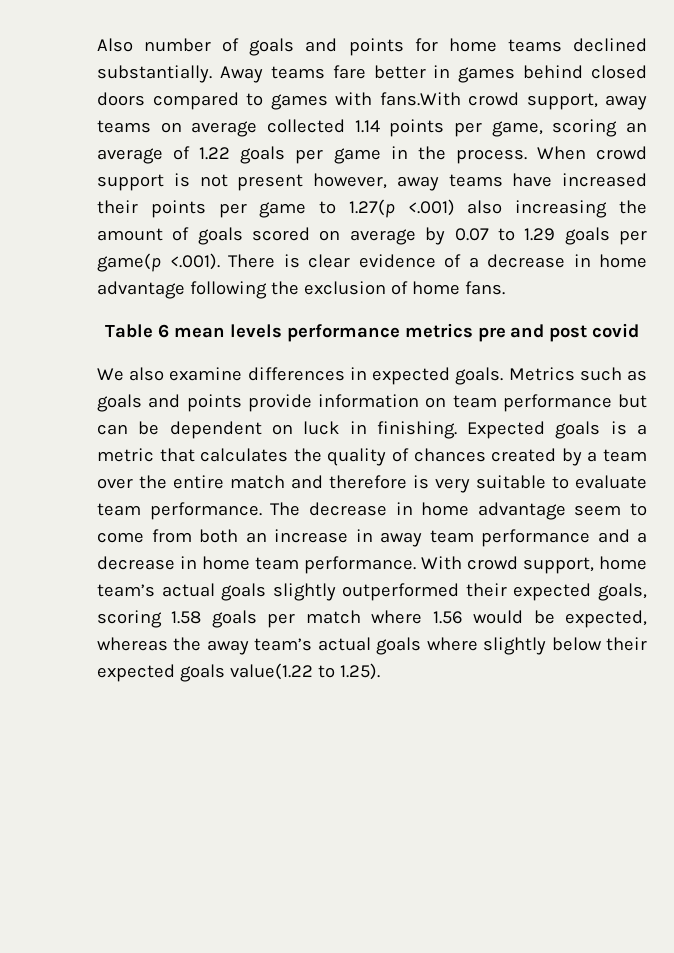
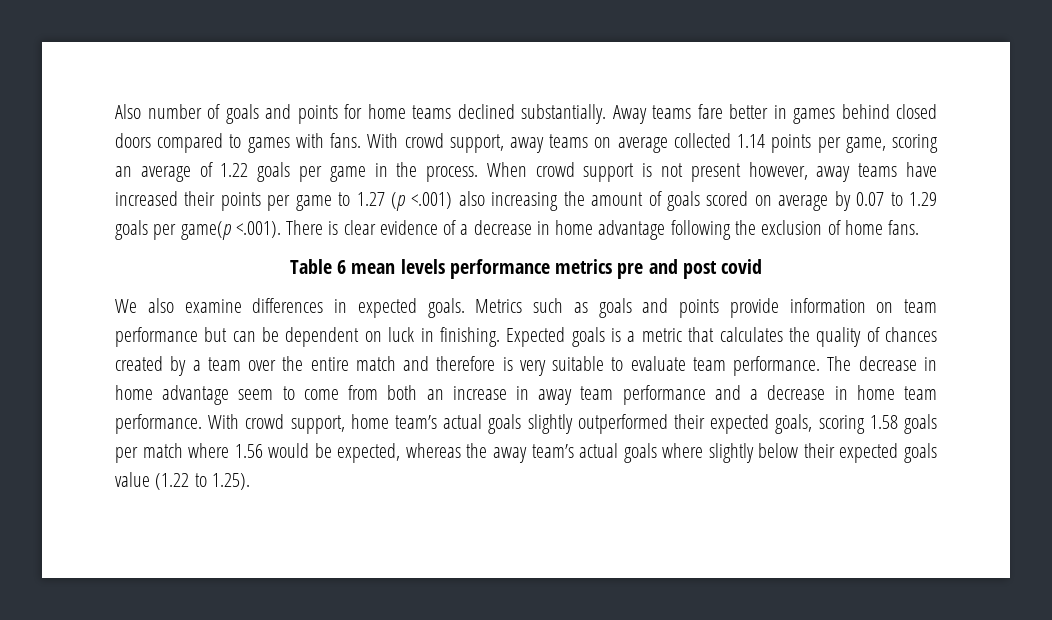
[379,92,461,106] fans.With -> [330,133,399,148] fans. With
[348,199,395,218] 1.27(p -> [356,192,405,211] 1.27 (p
[229,663,313,680] value(1.22 -> [115,472,190,490] value (1.22

